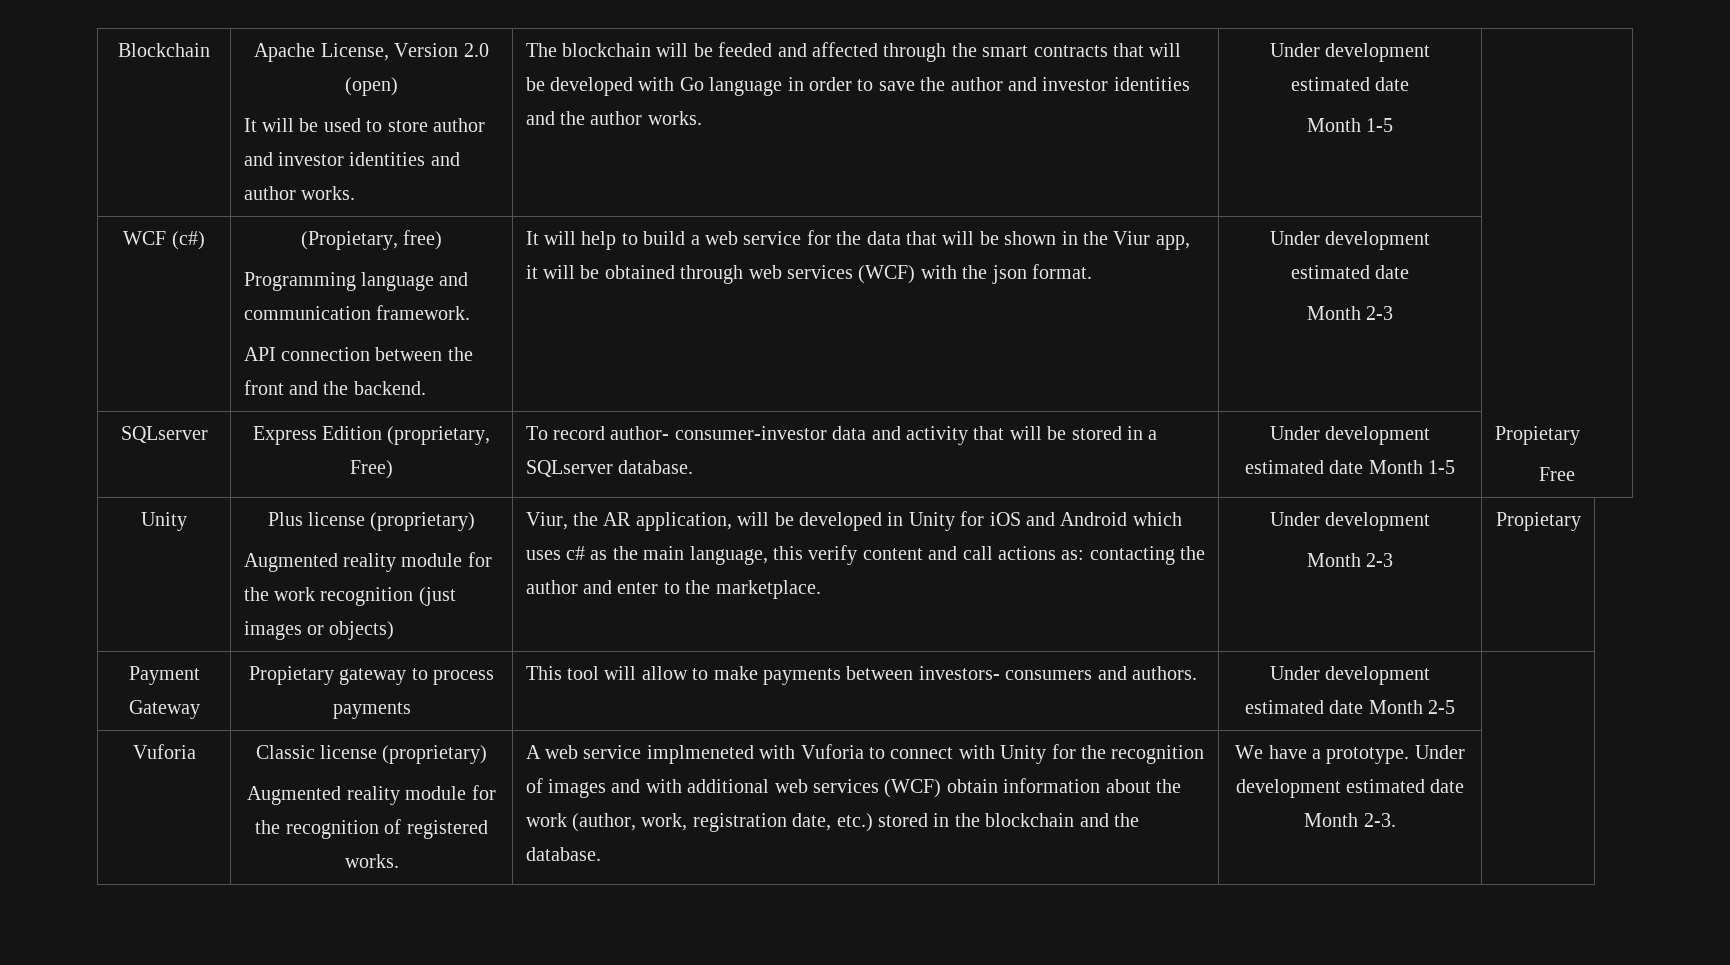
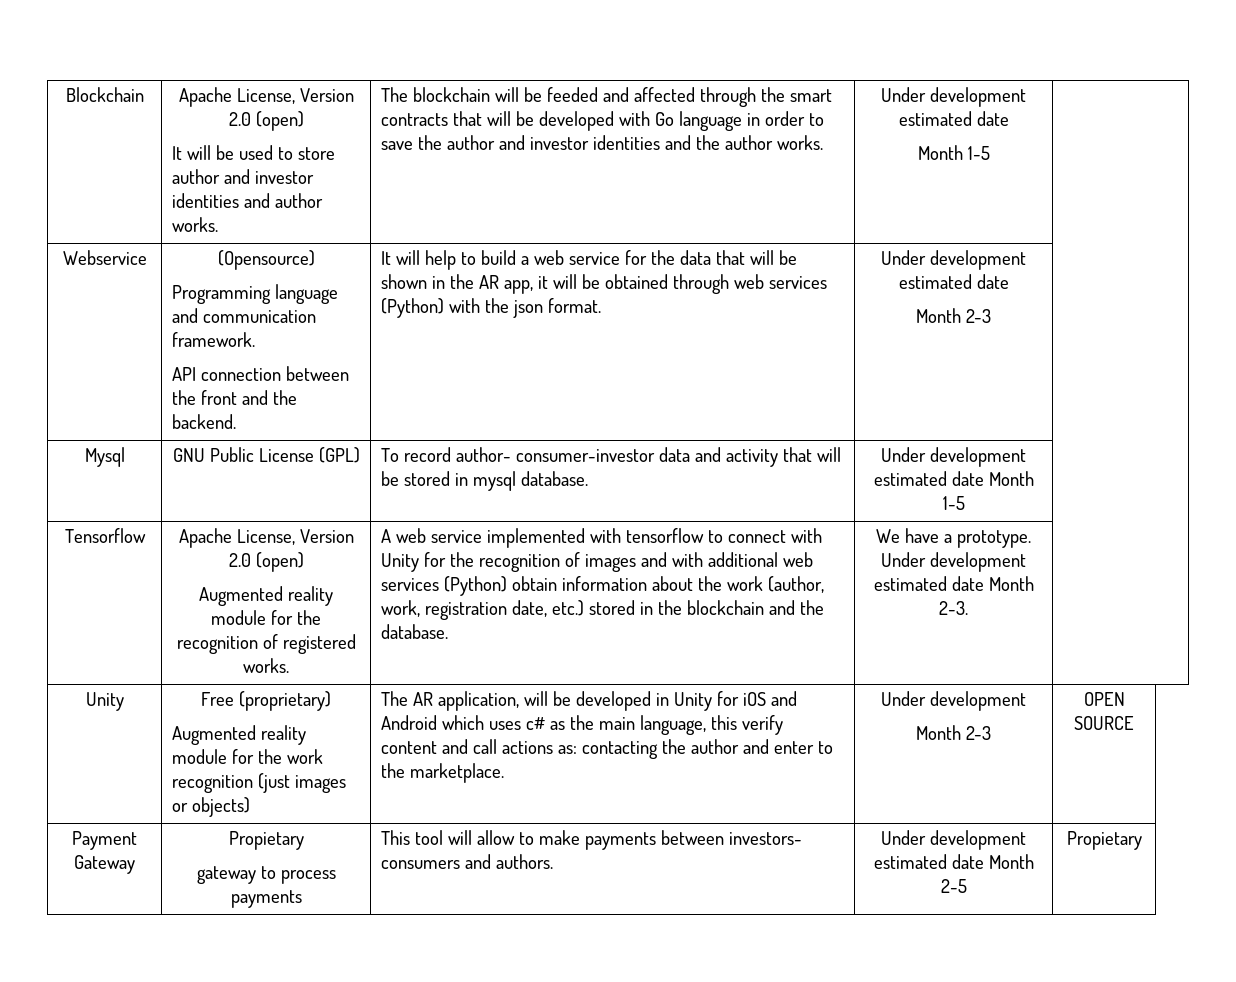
[123,231,205,250] [300,230,443,250] WCF (c#) | (Propietary, free) -> [62,250,147,265] [217,250,315,270] Webservice | (Opensource)
[1113,231,1151,245] Viur -> [479,275,500,289] AR
[858,265,916,284] (WCF) -> [381,298,445,318] (Python)
[120,426,208,443] [252,426,491,445] [350,460,393,479] SQLserver | Express Edition (proprietary, Free) -> [84,447,125,467] [172,447,360,463] Mysql | GNU Public License (GPL)
[1148,430,1158,440] [525,460,613,477] a SQLserver -> [473,471,517,491] mysql
[1494,426,1580,445] [1539,467,1575,481] Propietary // Free -> [64,528,146,543] [178,528,354,548] [228,552,304,572] [199,586,333,606] [211,610,321,625] [176,634,356,654] [242,658,289,673] [381,528,823,548] [381,552,814,572] [381,576,825,596] [381,600,825,620] [381,624,449,639] [876,528,1031,548] [881,552,1026,572] [873,576,1034,591] [939,601,969,615] // Tensorflow | Apache License, Version 2.0 (open) // Augmented reality module for the recognition of registered works. | A web service implemented with tensorflow to connect with Unity for the recognition of images and with additional web services (Python) obtain information about the work (author, work, registration date, etc.) stored in the blockchain and the database. | We have a prototype. Under development estimated date Month 2-3. |
[267,512,365,526] Plus license -> [201,692,235,706] Free
[525,512,599,530] Viur, the -> [381,691,409,706] The
[1495,512,1581,531] Propietary -> [1083,692,1125,706] [1074,716,1134,730] OPEN SOURCE
(334, 675) none -> (304, 840) //
[132,744,196,759] [255,745,488,764] [247,785,496,805] [255,819,488,839] [344,854,399,868] [525,744,1205,764] [525,778,1182,798] [525,813,1140,832] [525,847,601,861] [1235,745,1465,764] [1235,779,1465,798] [1304,813,1396,827] // Vuforia | Classic license (proprietary) // Augmented reality module for the recognition of registered works. | A web service implmeneted with Vuforia to connect with Unity for the recognition of images and with additional web services (WCF) obtain information about the work (author, work, registration date, etc.) stored in the blockchain and the database. | We have a prototype. Under development estimated date Month 2-3. | -> [1066,831,1142,850] Propietary

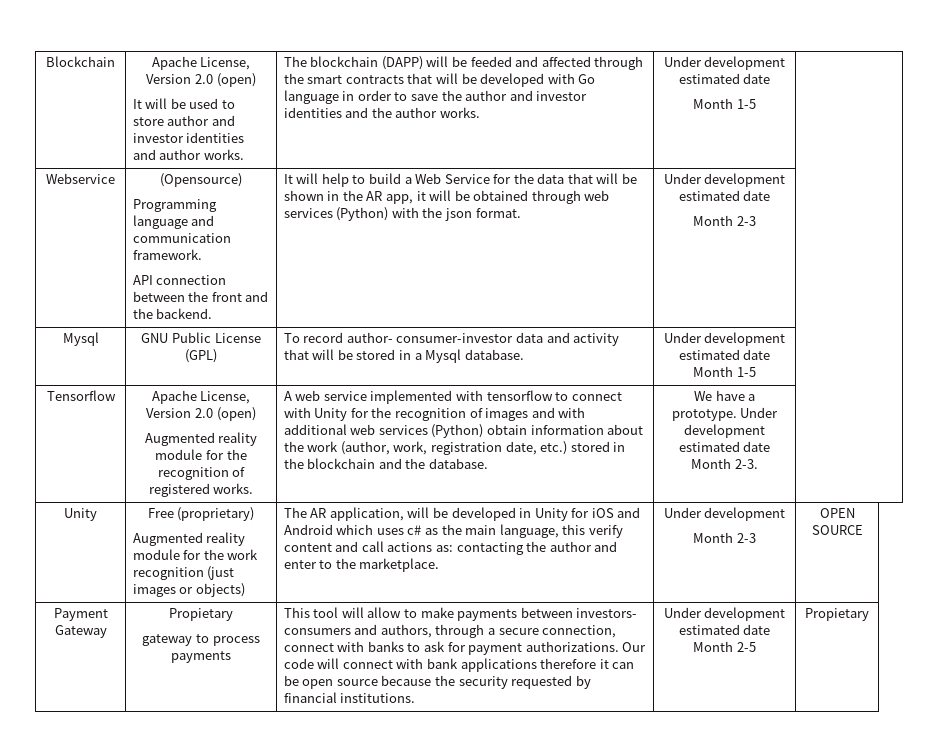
(491, 94) none -> [381,56,423,70] (DAPP)
[534,250,621,265] web service -> [415,173,490,184] Web Service
[473,471,517,491] mysql -> [414,349,462,363] a Mysql
[496,854,554,869] authors. -> [380,624,617,638] [283,641,647,655] [283,658,635,672] [283,675,591,689] [283,692,416,703] authors, through a secure connection, connect with banks to ask for payment authorizations. Our code will connect with bank applications therefore it can be open source because the security requested by financial institutions.

